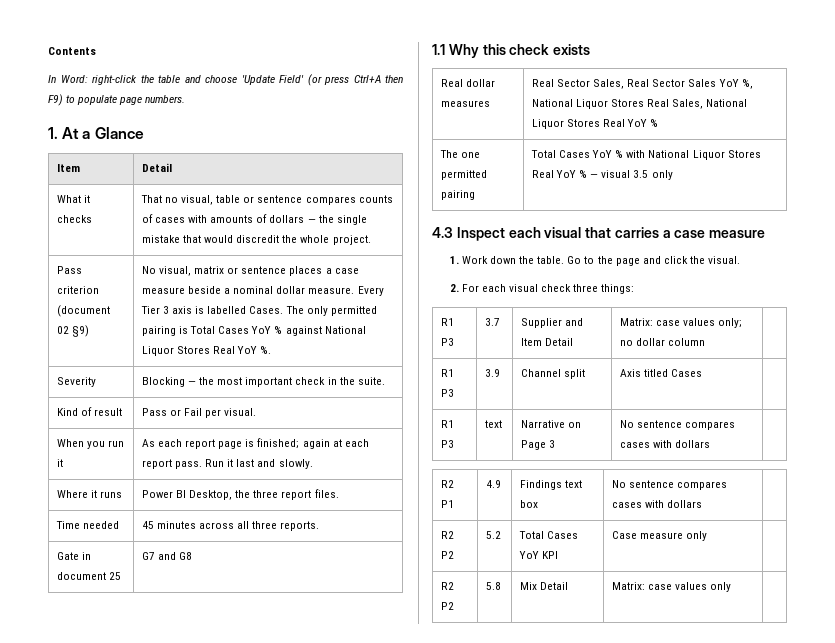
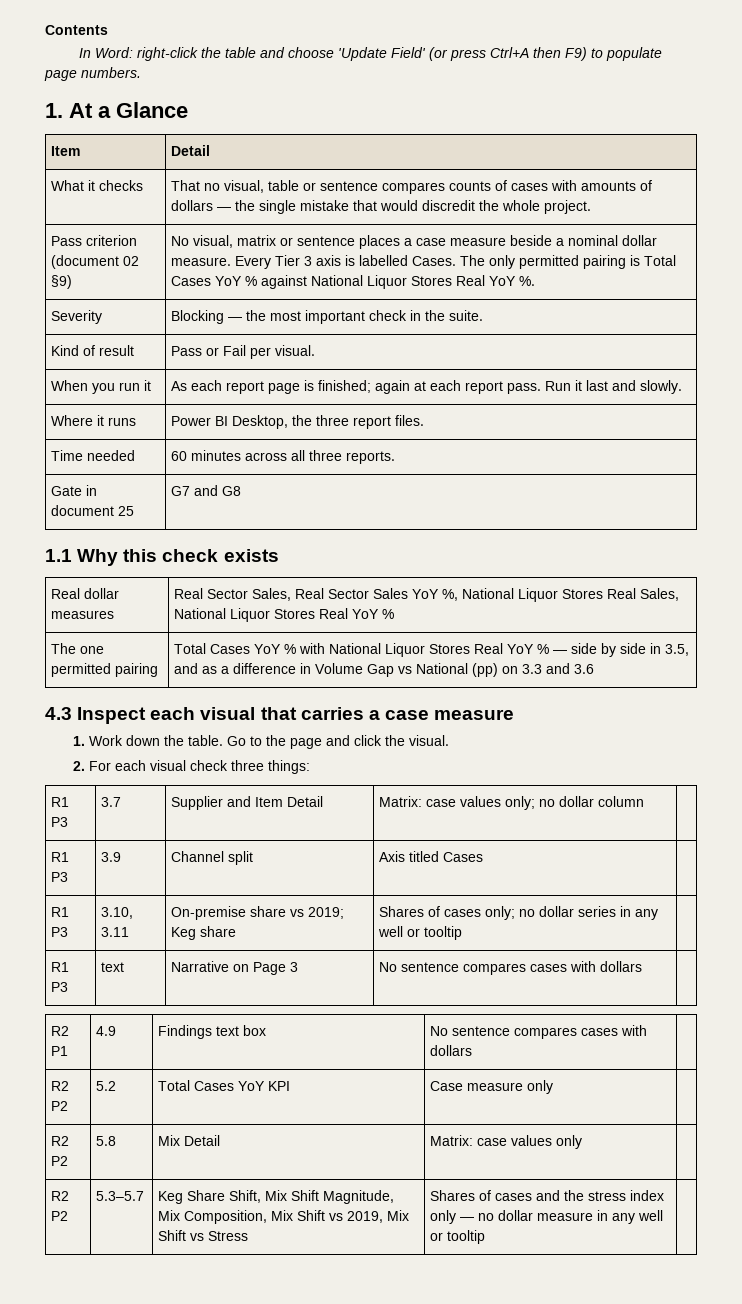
[141,521,154,529] 45 -> [171,451,188,461] 60
[601,170,673,180] visual 3.5 only -> [571,643,690,657] [174,663,595,677] side by side in 3.5, and as a difference in Volume Gap vs National (pp) on 3.3 and 3.6
(703, 373) none -> [51,907,70,917] [51,927,69,937] [101,907,134,919] [101,927,130,937] [171,906,345,920] [171,926,237,940] [379,906,659,920] [378,926,463,940] // R1 P3 | 3.10, 3.11 | On-premise share vs 2019; Keg share | Shares of cases only; no dollar series in any well or tooltip |
(732, 587) none -> [51,1191,70,1201] [51,1211,69,1221] [96,1191,145,1201] [158,1190,395,1204] [158,1210,410,1224] [158,1230,249,1241] [430,1190,665,1201] [430,1210,664,1224] [430,1230,486,1244] // R2 P2 | 5.3–5.7 | Keg Share Shift, Mix Shift Magnitude, Mix Composition, Mix Shift vs 2019, Mix Shift vs Stress | Shares of cases and the stress index only — no dollar measure in any well or tooltip |

